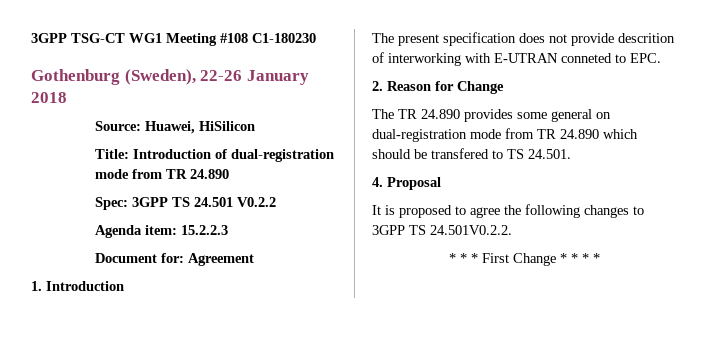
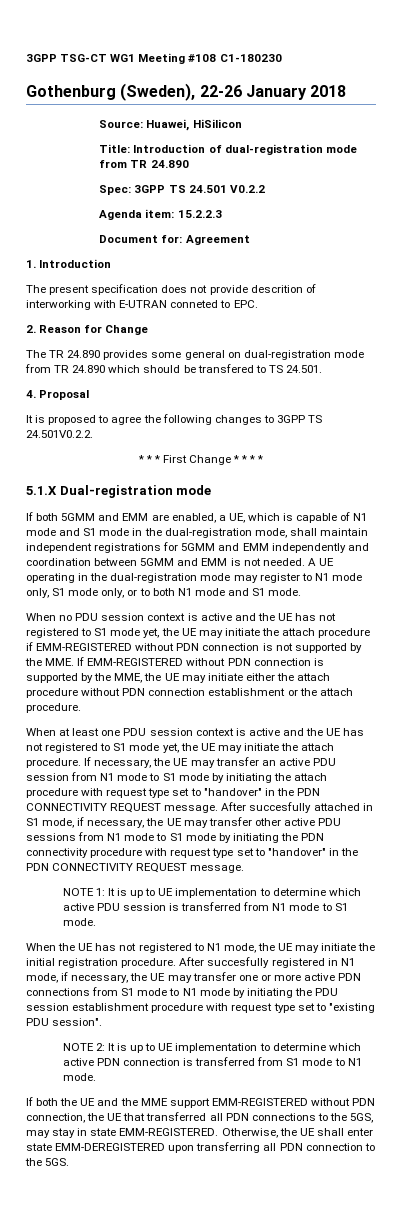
(600, 258) none -> [26,485,212,498] [26,512,368,523] [26,528,368,538] [26,542,369,553] [26,558,334,566] [26,573,362,583] [26,588,302,598] [26,613,337,621] [26,628,371,638] [26,642,362,653] [25,657,324,666] [26,673,331,683] [26,688,353,698] [26,703,81,713] [26,728,365,736] [26,743,335,753] [26,757,336,768] [26,772,328,783] [26,788,320,798] [26,802,373,813] [26,817,342,828] [26,832,325,843] [26,848,358,858] [26,863,245,873] [62,888,361,898] [62,902,348,911] [62,918,96,926] [26,943,376,953] [26,957,355,968] [26,972,362,983] [26,987,339,998] [26,1003,375,1013] [26,1018,103,1026] [62,1043,361,1053] [62,1057,362,1066] [62,1073,96,1081] [26,1097,376,1108] [26,1112,374,1123] [26,1128,373,1138] [26,1142,375,1153] [25,1158,70,1166] // 5.1.X Dual-registration mode // If both 5GMM and EMM are enabled, a UE, which is capable of N1 mode and S1 mode in the dual-registration mode, shall maintain independent registrations for 5GMM and EMM independently and coordination between 5GMM and EMM is not needed. A UE operating in the dual-registration mode may register to N1 mode only, S1 mode only, or to both N1 mode and S1 mode. // When no PDU session context is active and the UE has not registered to S1 mode yet, the UE may initiate the attach procedure if EMM-REGISTERED without PDN connection is not supported by the MME. If EMM-REGISTERED without PDN connection is supported by the MME, the UE may initiate either the attach procedure without PDN connection establishment or the attach procedure. // When at least one PDU session context is active and the UE has not registered to S1 mode yet, the UE may initiate the attach procedure. If necessary, the UE may transfer an active PDU session from N1 mode to S1 mode by initiating the attach procedure with request type set to "handover" in the PDN CONNECTIVITY REQUEST message. After succesfully attached in S1 mode, if necessary, the UE may transfer other active PDU sessions from N1 mode to S1 mode by initiating the PDN connectivity procedure with request type set to "handover" in the PDN CONNECTIVITY REQUEST message. // NOTE 1: It is up to UE implementation to determine which active PDU session is transferred from N1 mode to S1 mode. // When the UE has not registered to N1 mode, the UE may initiate the initial registration procedure. After succesfully registered in N1 mode, if necessary, the UE may transfer one or more active PDN connections from S1 mode to N1 mode by initiating the PDU session establishment procedure with request type set to "existing PDU session". // NOTE 2: It is up to UE implementation to determine which active PDN connection is transferred from S1 mode to N1 mode. // If both the UE and the MME support EMM-REGISTERED without PDN connection, the UE that transferred all PDN connections to the 5GS, may stay in state EMM-REGISTERED. Otherwise, the UE shall enter state EMM-DEREGISTERED upon transferring all PDN connection to the 5GS.

